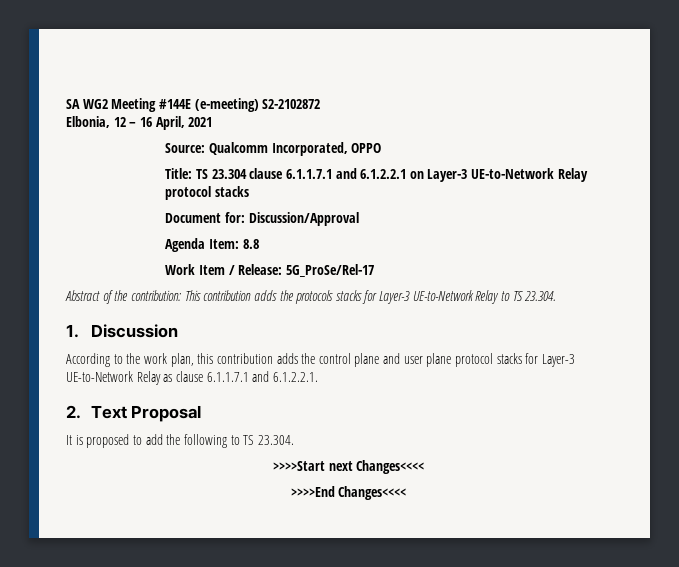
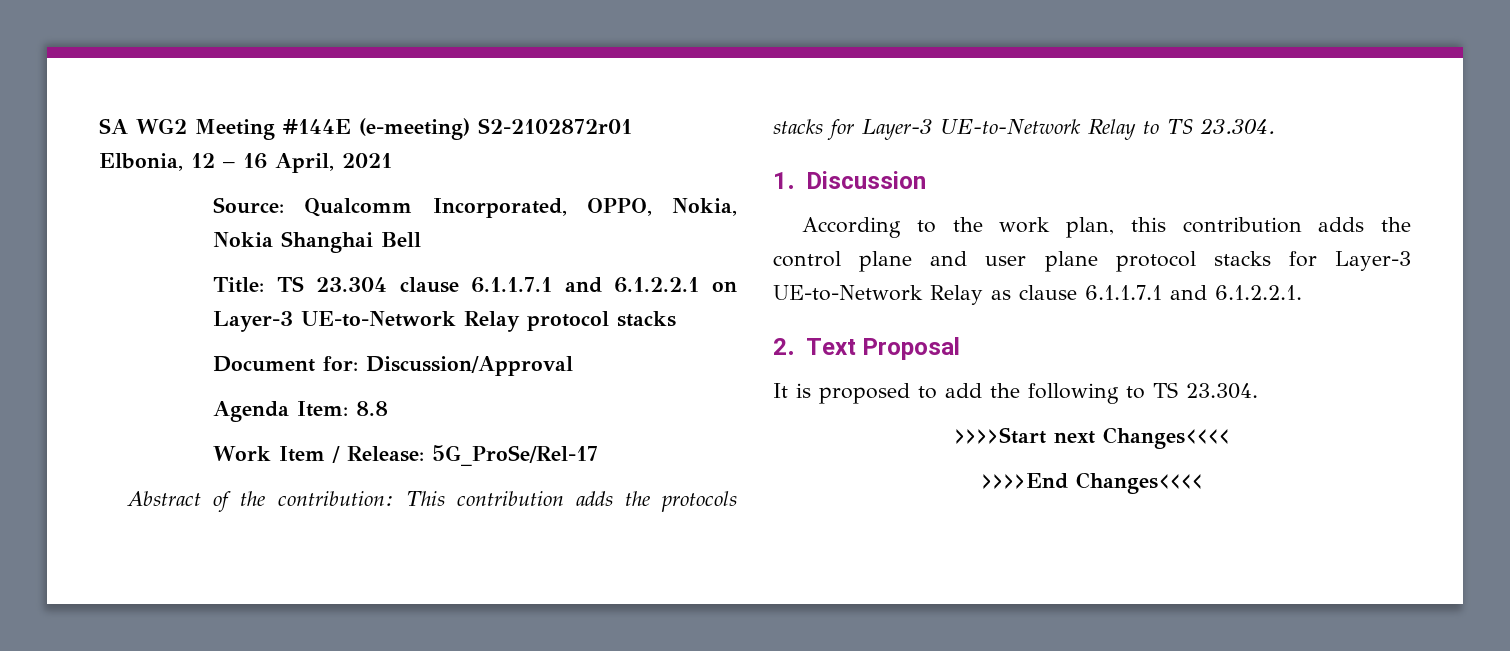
[262,99,321,109] S2-2102872 -> [478,118,632,134] S2-2102872r01
[351,143,382,153] OPPO -> [586,198,737,216] [212,231,421,253] OPPO, Nokia, Nokia Shanghai Bell

